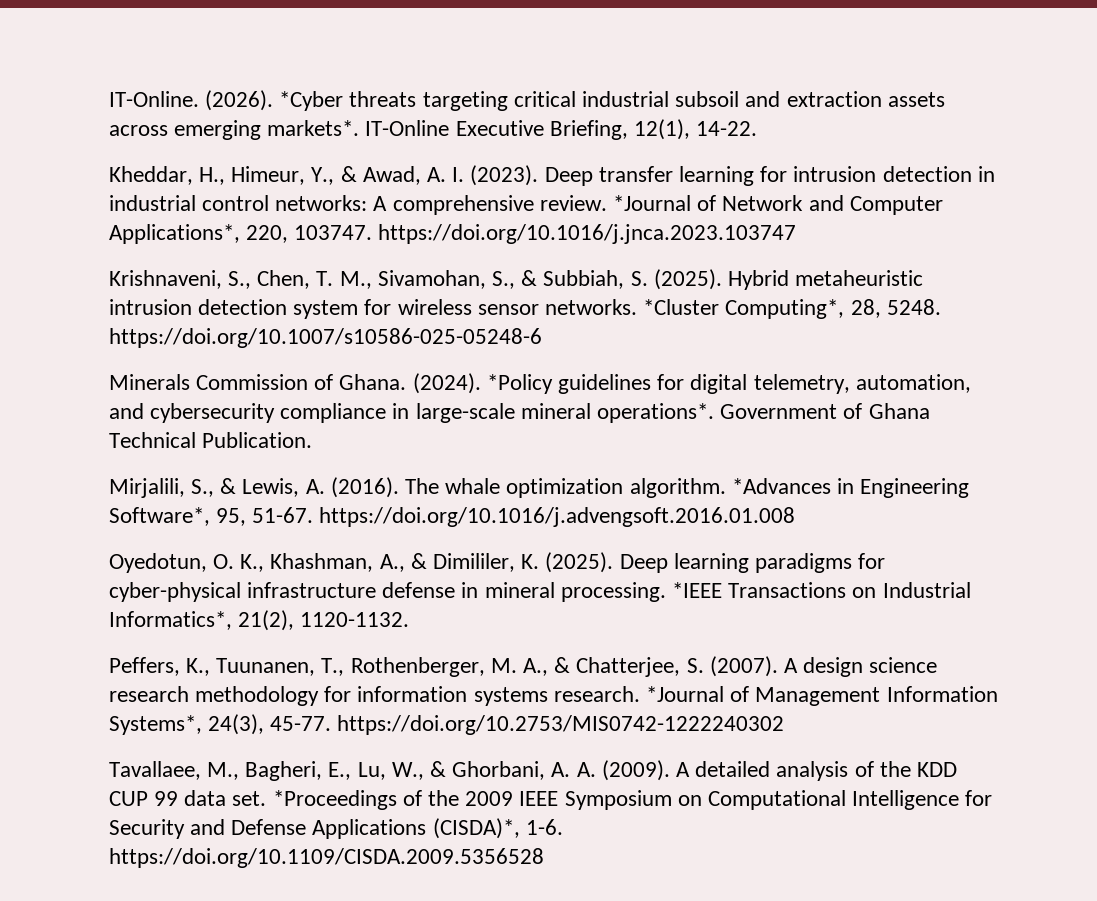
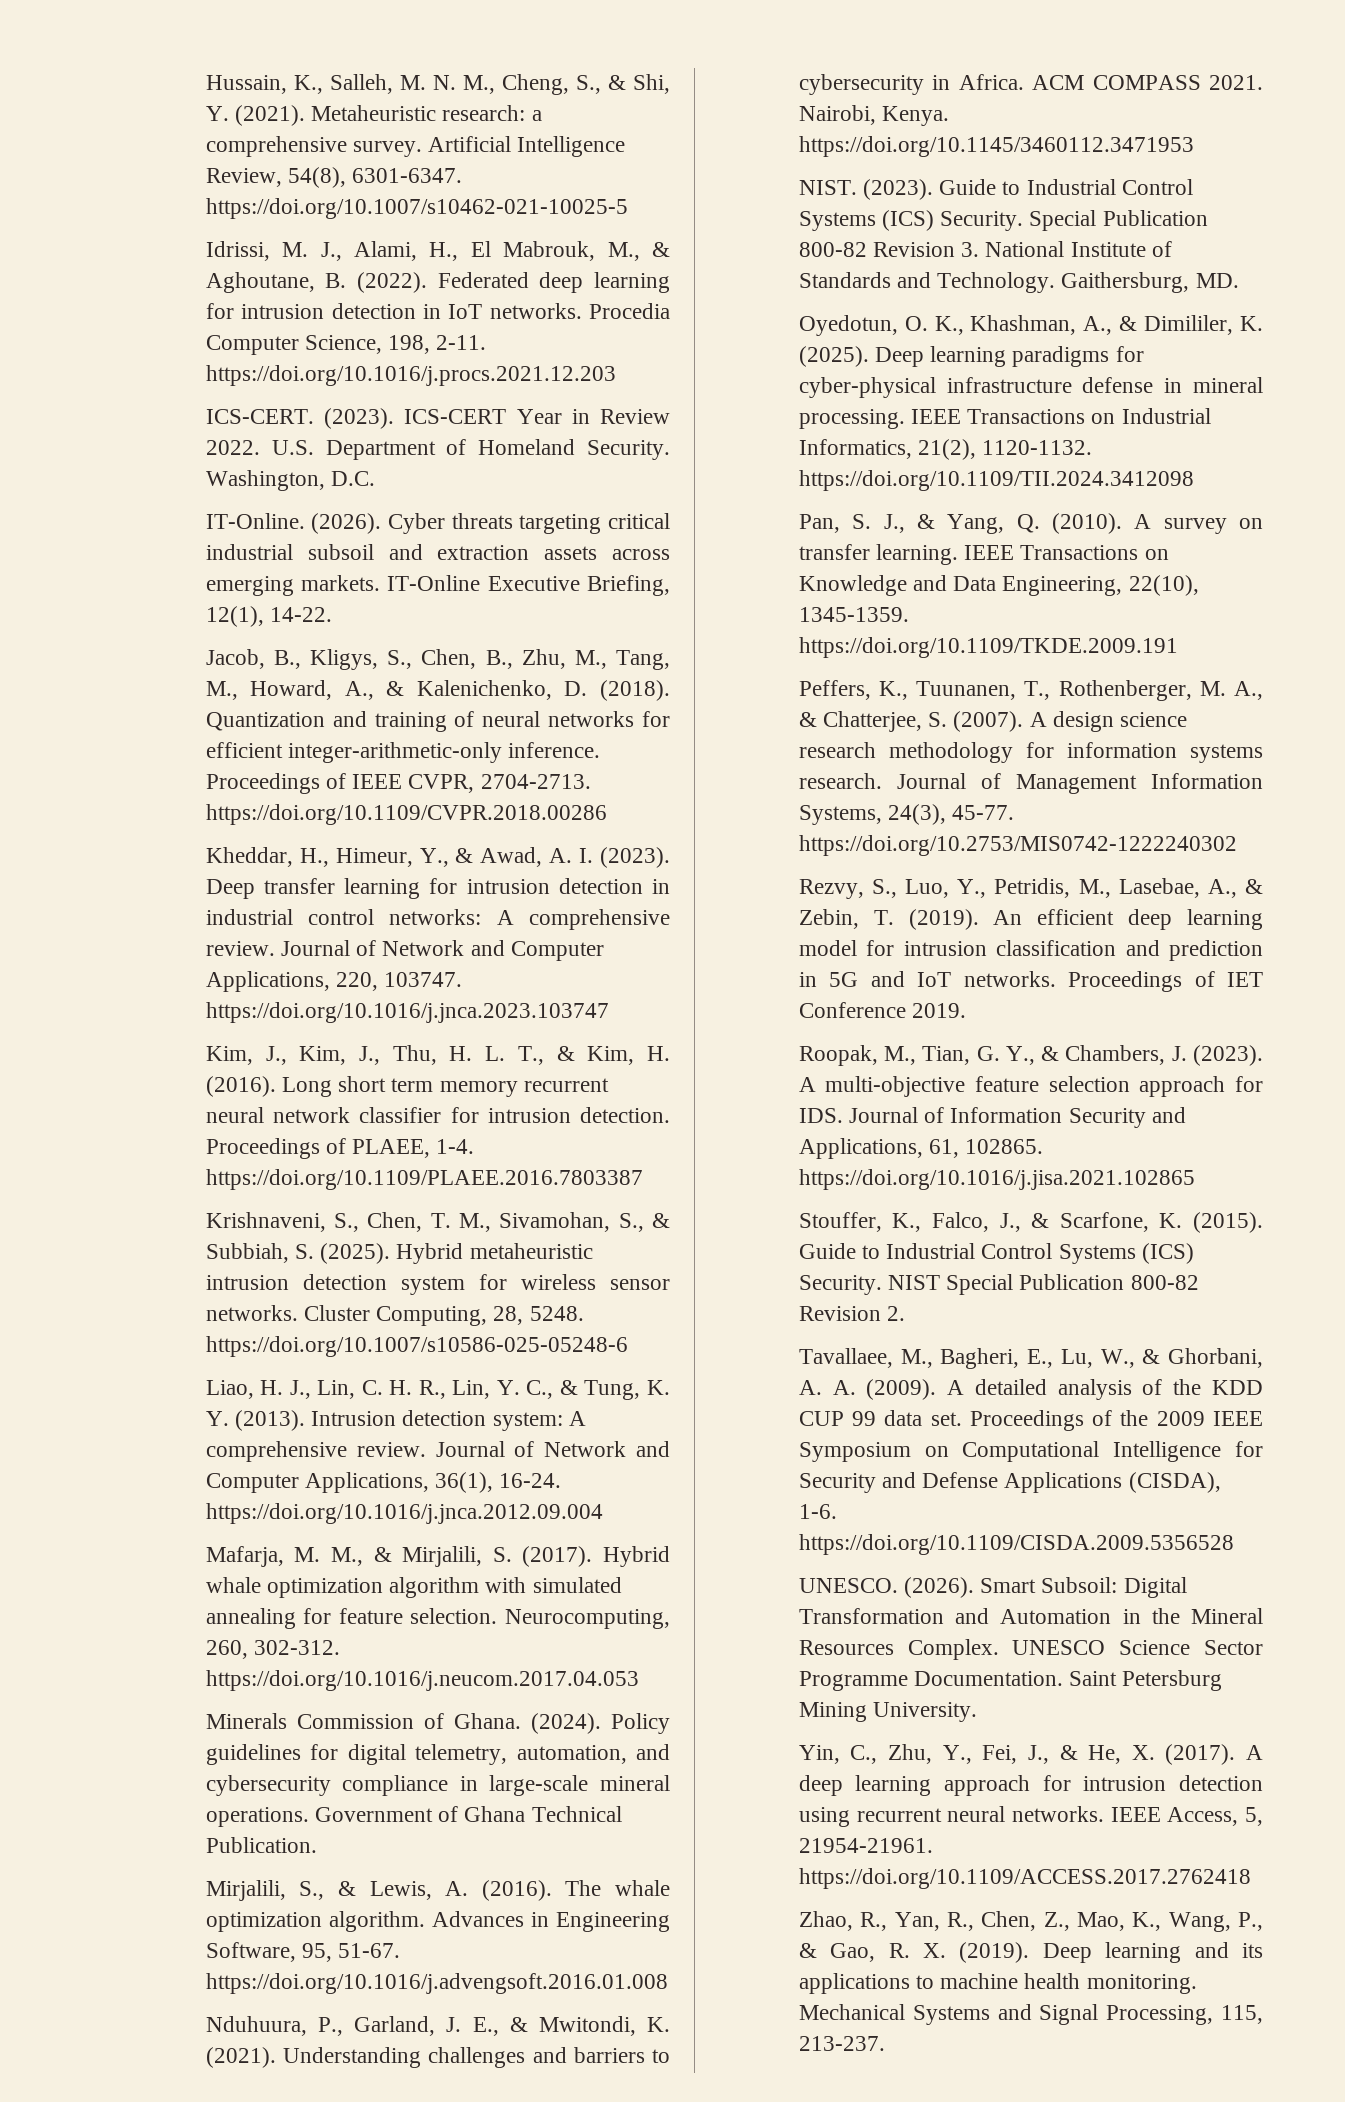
(108, 99) none -> [205,74,671,95] [205,105,542,126] [205,136,626,157] [205,167,463,188] [205,198,628,219] [205,241,670,261] [205,272,670,293] [205,303,670,319] [205,335,487,355] [205,365,616,386] [205,408,670,429] [205,439,670,460] [205,470,376,491] Hussain, K., Salleh, M. N. M., Cheng, S., & Shi, Y. (2021). Metaheuristic research: a comprehensive survey. Artificial Intelligence Review, 54(8), 6301-6347. https://doi.org/10.1007/s10462-021-10025-5 // Idrissi, M. J., Alami, H., El Mabrouk, M., & Aghoutane, B. (2022). Federated deep learning for intrusion detection in IoT networks. Procedia Computer Science, 198, 2-11. https://doi.org/10.1016/j.procs.2021.12.203 // ICS-CERT. (2023). ICS-CERT Year in Review 2022. U.S. Department of Homeland Security. Washington, D.C. //
[279,91,344,111] *Cyber -> [388,513,446,534] Cyber
[267,120,360,136] markets*. -> [301,575,381,591] markets.
(758, 128) none -> [205,649,670,670] [205,680,670,701] [205,711,670,732] [205,742,601,763] [205,773,591,794] [205,804,607,825] // Jacob, B., Kligys, S., Chen, B., Zhu, M., Tang, M., Howard, A., & Kalenichenko, D. (2018). Quantization and training of neural networks for efficient integer-arithmetic-only inference. Proceedings of IEEE CVPR, 2704-2713. https://doi.org/10.1109/CVPR.2018.00286
[612,195,943,215] [108,224,240,244] *Journal of Network and Computer Applications*, -> [281,940,604,961] [205,971,330,992] Journal of Network and Computer Applications,
(797, 234) none -> [205,1045,670,1065] [205,1076,609,1097] [205,1107,670,1123] [205,1138,475,1159] [205,1169,643,1190] // Kim, J., Kim, J., Thu, H. L. T., & Kim, H. (2016). Long short term memory recurrent neural network classifier for intrusion detection. Proceedings of PLAEE, 1-4. https://doi.org/10.1109/PLAEE.2016.7803387
[643,299,845,319] *Cluster Computing*, -> [304,1305,488,1326] Cluster Computing,
(542, 338) none -> [205,1380,670,1400] [205,1410,586,1431] [205,1441,670,1462] [205,1472,562,1493] [205,1503,603,1524] [205,1546,670,1567] [205,1577,622,1598] [205,1608,670,1629] [205,1640,341,1659] [205,1670,639,1691] // Liao, H. J., Lin, C. H. R., Lin, Y. C., & Tung, K. Y. (2013). Intrusion detection system: A comprehensive review. Journal of Network and Computer Applications, 36(1), 16-24. https://doi.org/10.1016/j.jnca.2012.09.004 // Mafarja, M. M., & Mirjalili, S. (2017). Hybrid whale optimization algorithm with simulated annealing for feature selection. Neurocomputing, 260, 302-312. https://doi.org/10.1016/j.neucom.2017.04.053
[486,374,553,394] *Policy -> [611,1713,671,1734] Policy
[596,403,714,423] operations*. -> [205,1807,309,1827] operations.
[731,478,831,494] *Advances -> [431,1911,524,1927] Advances
[108,507,210,526] Software*, -> [205,1942,296,1962] Software,
(796, 517) none -> [205,2016,670,2036] [205,2047,670,2068] [798,74,1263,95] [798,105,950,126] [798,136,1194,157] [798,179,1193,200] [798,210,1208,231] [798,241,1172,257] [798,272,1239,293] // Nduhuura, P., Garland, J. E., & Mwitondi, K. (2021). Understanding challenges and barriers to cybersecurity in Africa. ACM COMPASS 2021. Nairobi, Kenya. https://doi.org/10.1145/3460112.3471953 // NIST. (2023). Guide to Industrial Control Systems (ICS) Security. Special Publication 800-82 Revision 3. National Institute of Standards and Technology. Gaithersburg, MD.
[671,582,722,598] *IEEE -> [911,409,962,424] IEEE
[108,611,232,630] Informatics*, -> [798,439,912,459] Informatics,
(410, 619) none -> [798,470,1194,491] [798,513,1263,534] [798,544,1169,565] [798,575,1199,596] [798,607,909,622] [798,637,1178,658] https://doi.org/10.1109/TII.2024.3412098 // Pan, S. J., & Yang, Q. (2010). A survey on transfer learning. IEEE Transactions on Knowledge and Data Engineering, 22(10), 1345-1359. https://doi.org/10.1109/TKDE.2009.191
[645,686,724,702] *Journal -> [896,773,966,789] Journal
[108,715,202,735] Systems*, -> [798,805,882,825] Systems,
(785, 725) none -> [798,878,1263,899] [798,909,1263,930] [798,940,1263,961] [798,971,1263,992] [798,1002,967,1018] [798,1045,1263,1066] [798,1076,1263,1097] [798,1107,1186,1128] [798,1138,1044,1159] [798,1169,1195,1190] [798,1212,1263,1233] [798,1243,1194,1264] [798,1274,1199,1295] [798,1306,906,1321] // Rezvy, S., Luo, Y., Petridis, M., Lasebae, A., & Zebin, T. (2019). An efficient deep learning model for intrusion classification and prediction in 5G and IoT networks. Proceedings of IET Conference 2019. // Roopak, M., Tian, G. Y., & Chambers, J. (2023). A multi-objective feature selection approach for IDS. Journal of Information Security and Applications, 61, 102865. https://doi.org/10.1016/j.jisa.2021.102865 // Stouffer, K., Falco, J., & Scarfone, K. (2015). Guide to Industrial Control Systems (ICS) Security. NIST Special Publication 800-82 Revision 2.
[272,790,397,810] *Proceedings -> [969,1410,1084,1431] Proceedings
[432,818,520,839] (CISDA)*, -> [1128,1472,1221,1493] (CISDA),
(544, 858) none -> [798,1577,1187,1598] [798,1608,1263,1624] [798,1639,1263,1660] [798,1670,1223,1691] [798,1702,978,1722] [798,1744,1263,1765] [798,1775,1263,1796] [798,1806,1263,1827] [798,1838,933,1853] [798,1868,1251,1889] [798,1911,1263,1932] [798,1942,1263,1963] [798,1973,1197,1994] [798,2004,1263,2025] [798,2036,885,2051] // UNESCO. (2026). Smart Subsoil: Digital Transformation and Automation in the Mineral Resources Complex. UNESCO Science Sector Programme Documentation. Saint Petersburg Mining University. // Yin, C., Zhu, Y., Fei, J., & He, X. (2017). A deep learning approach for intrusion detection using recurrent neural networks. IEEE Access, 5, 21954-21961. https://doi.org/10.1109/ACCESS.2017.2762418 // Zhao, R., Yan, R., Chen, Z., Mao, K., Wang, P., & Gao, R. X. (2019). Deep learning and its applications to machine health monitoring. Mechanical Systems and Signal Processing, 115, 213-237.

